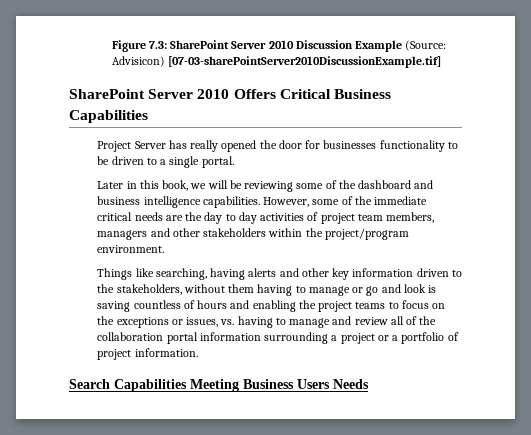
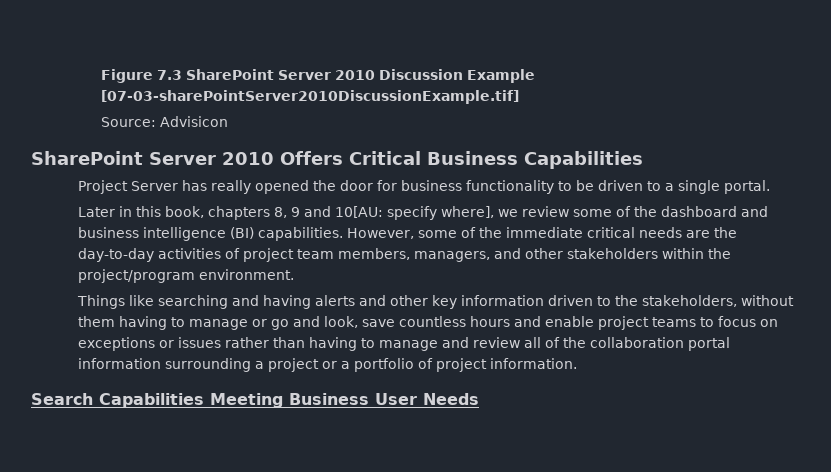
[148,41,167,49] 7.3: -> [157,70,183,80] 7.3
[405,40,447,51] [111,56,165,67] (Source: Advisicon) -> (536, 76) none
(441, 62) none -> [101,116,229,127] // Source: Advisicon
[323,140,377,149] businesses -> [400,180,462,191] business
[190,180,294,192] we will be reviewing -> [207,206,569,220] chapters 8, 9 and 10[AU: specify where], we review
(201, 202) none -> [229,227,254,239] (BI)
[204,212,257,224] day to day -> [77,248,154,262] day-to-day
[97,230,148,240] managers -> [413,251,490,262] managers,
[155,268,207,280] searching, -> [157,295,259,309] searching and
[403,284,437,293] [97,300,316,312] look is saving countless of hours and enabling the -> [323,316,594,328] look, save countless hours and enable
[97,316,115,325] the -> (778, 323) none
[186,317,235,327] issues, vs. -> [177,337,305,348] issues rather than
[297,379,330,389] Users -> [375,393,417,405] User

